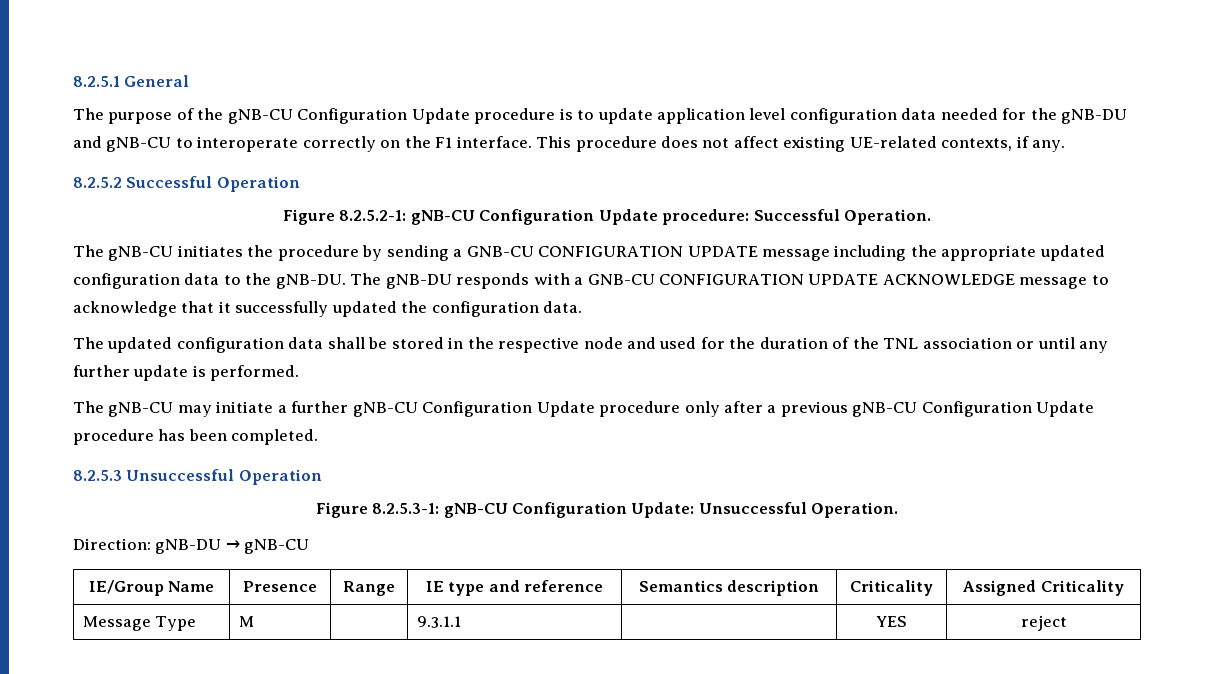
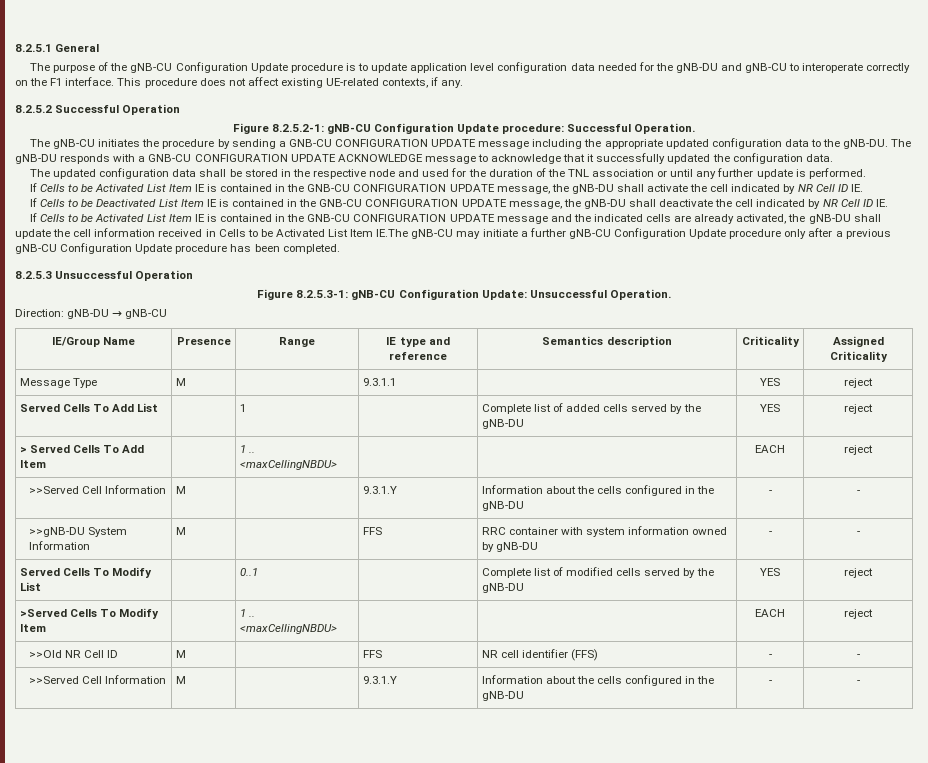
[73,401,104,413] The -> [30,183,863,194] [30,198,888,209] [30,213,881,224] [15,228,409,239] If Cells to be Activated List Item IE is contained in the GNB-CU CONFIGURATION UPDATE message, the gNB-DU shall activate the cell indicated by NR Cell ID IE. // If Cells to be Deactivated List Item IE is contained in the GNB-CU CONFIGURATION UPDATE message, the gNB-DU shall deactivate the cell indicated by NR Cell ID IE. // If Cells to be Activated List Item IE is contained in the GNB-CU CONFIGURATION UPDATE message and the indicated cells are already activated, the gNB-DU shall update the cell information received in Cells to be Activated List Item IE.The
(1067, 623) none -> [19,403,159,412] [239,404,246,412] [481,403,701,414] [481,419,524,429] [760,404,780,412] [844,404,873,414] [19,445,145,453] [19,460,46,468] [239,445,255,453] [239,460,337,470] [755,445,785,453] [844,445,873,455] [28,485,166,494] [175,486,186,494] [362,486,397,494] [481,485,715,496] [481,501,524,511] [768,490,772,494] [856,490,860,494] [28,527,127,537] [28,541,90,550] [175,527,186,535] [362,527,382,535] [481,526,728,537] [481,542,538,552] [768,531,772,535] [856,531,860,535] [19,567,153,578] [19,582,41,591] [239,568,258,576] [481,567,714,578] [481,583,524,593] [760,568,780,576] [844,568,873,578] [19,608,160,619] [19,624,46,632] [239,609,255,617] [239,624,337,634] [755,609,785,617] [844,609,873,619] [28,650,119,658] [175,650,186,658] [362,650,382,658] [481,649,599,661] [768,654,772,658] [856,654,860,658] [28,675,166,684] [175,676,186,684] [362,676,397,684] [481,675,715,686] [481,691,524,701] [768,680,772,684] [856,680,860,684] // Served Cells To Add List | | 1 | | Complete list of added cells served by the gNB-DU | YES | reject // > Served Cells To Add Item | | 1 .. <maxCellingNBDU> | | | EACH | reject // >>Served Cell Information | M | | 9.3.1.Y | Information about the cells configured in the gNB-DU | - | - // >>gNB-DU System Information | M | | FFS | RRC container with system information owned by gNB-DU | - | - // Served Cells To Modify List | | 0..1 | | Complete list of modified cells served by the gNB-DU | YES | reject // >Served Cells To Modify Item | | 1 .. <maxCellingNBDU> | | | EACH | reject // >>Old NR Cell ID | M | | FFS | NR cell identifier (FFS) | - | - // >>Served Cell Information | M | | 9.3.1.Y | Information about the cells configured in the gNB-DU | - | -

